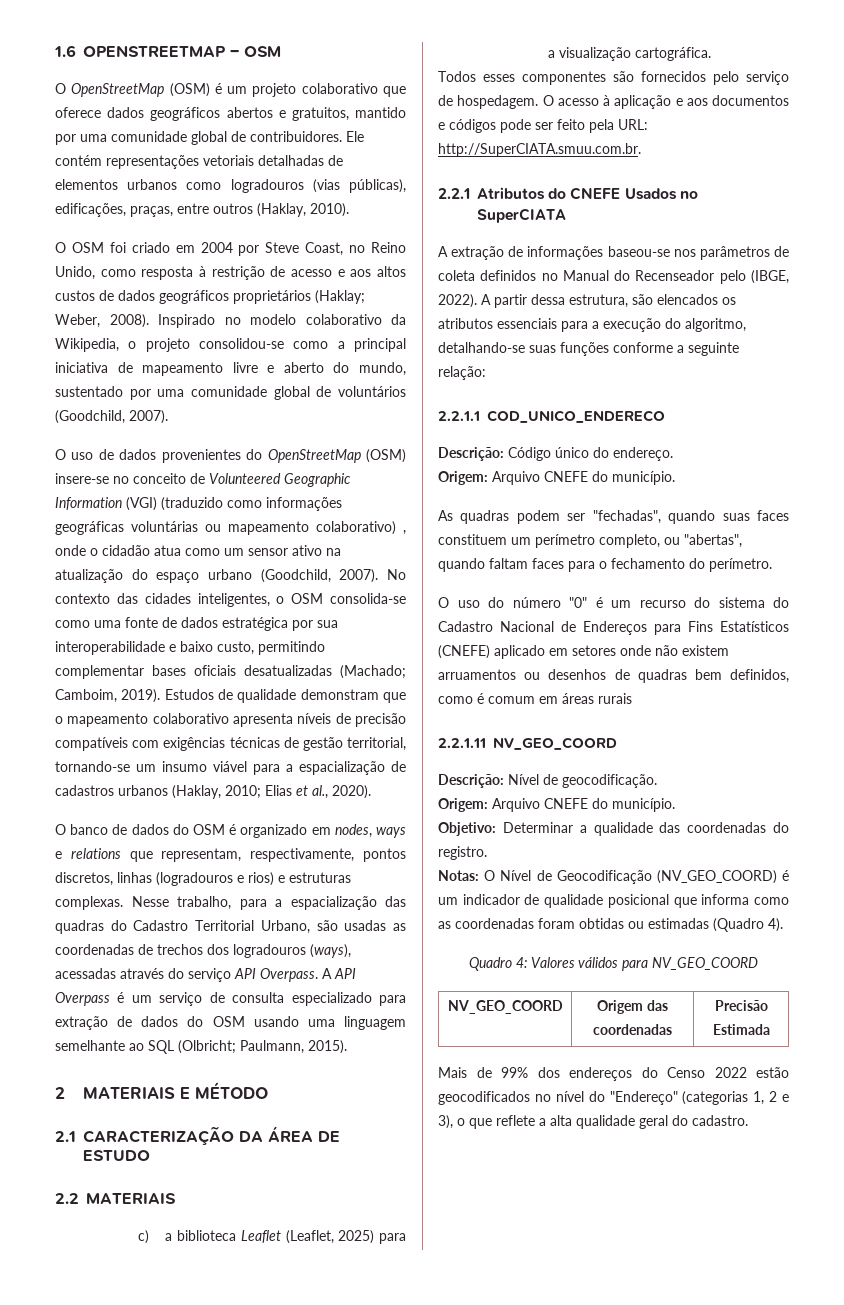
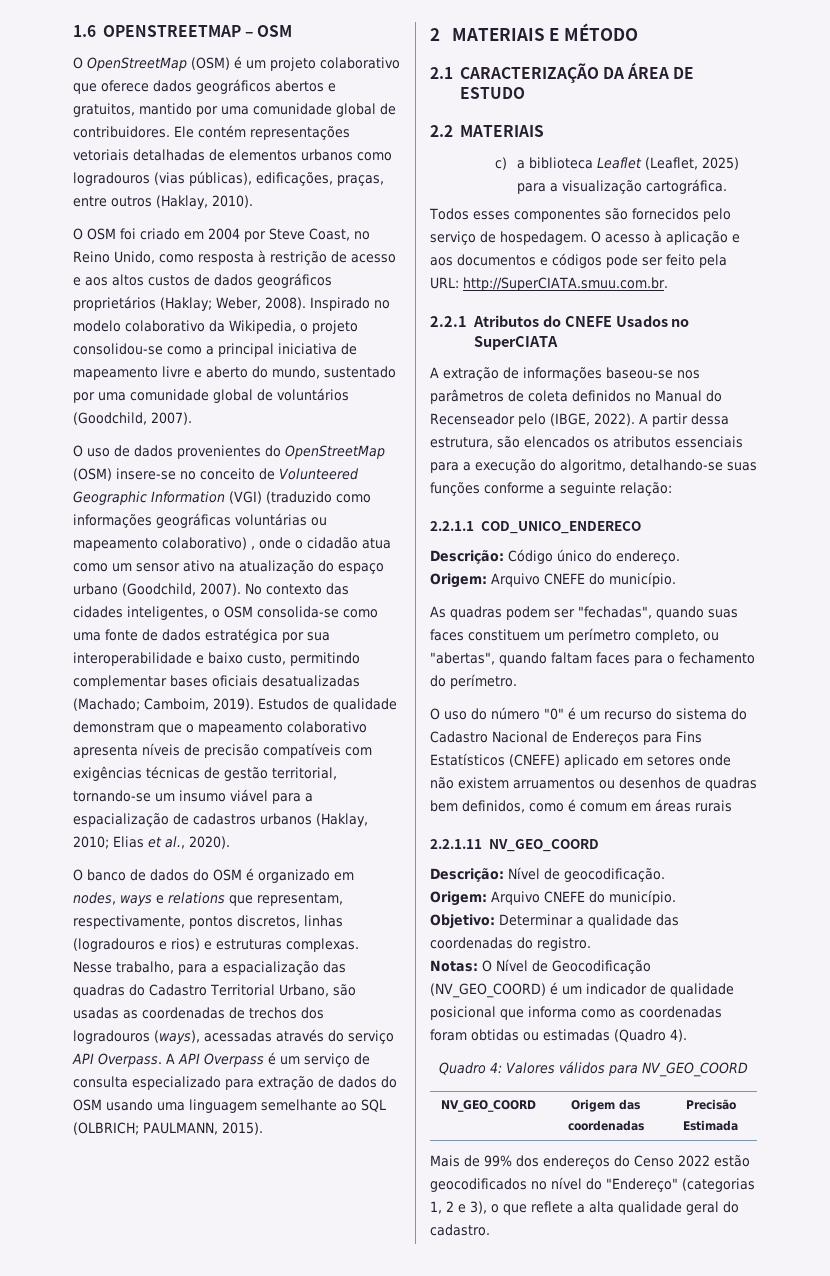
[178,1040,304,1054] (Olbricht; Paulmann, -> [73,1122,218,1135] (OLBRICH; PAULMANN,

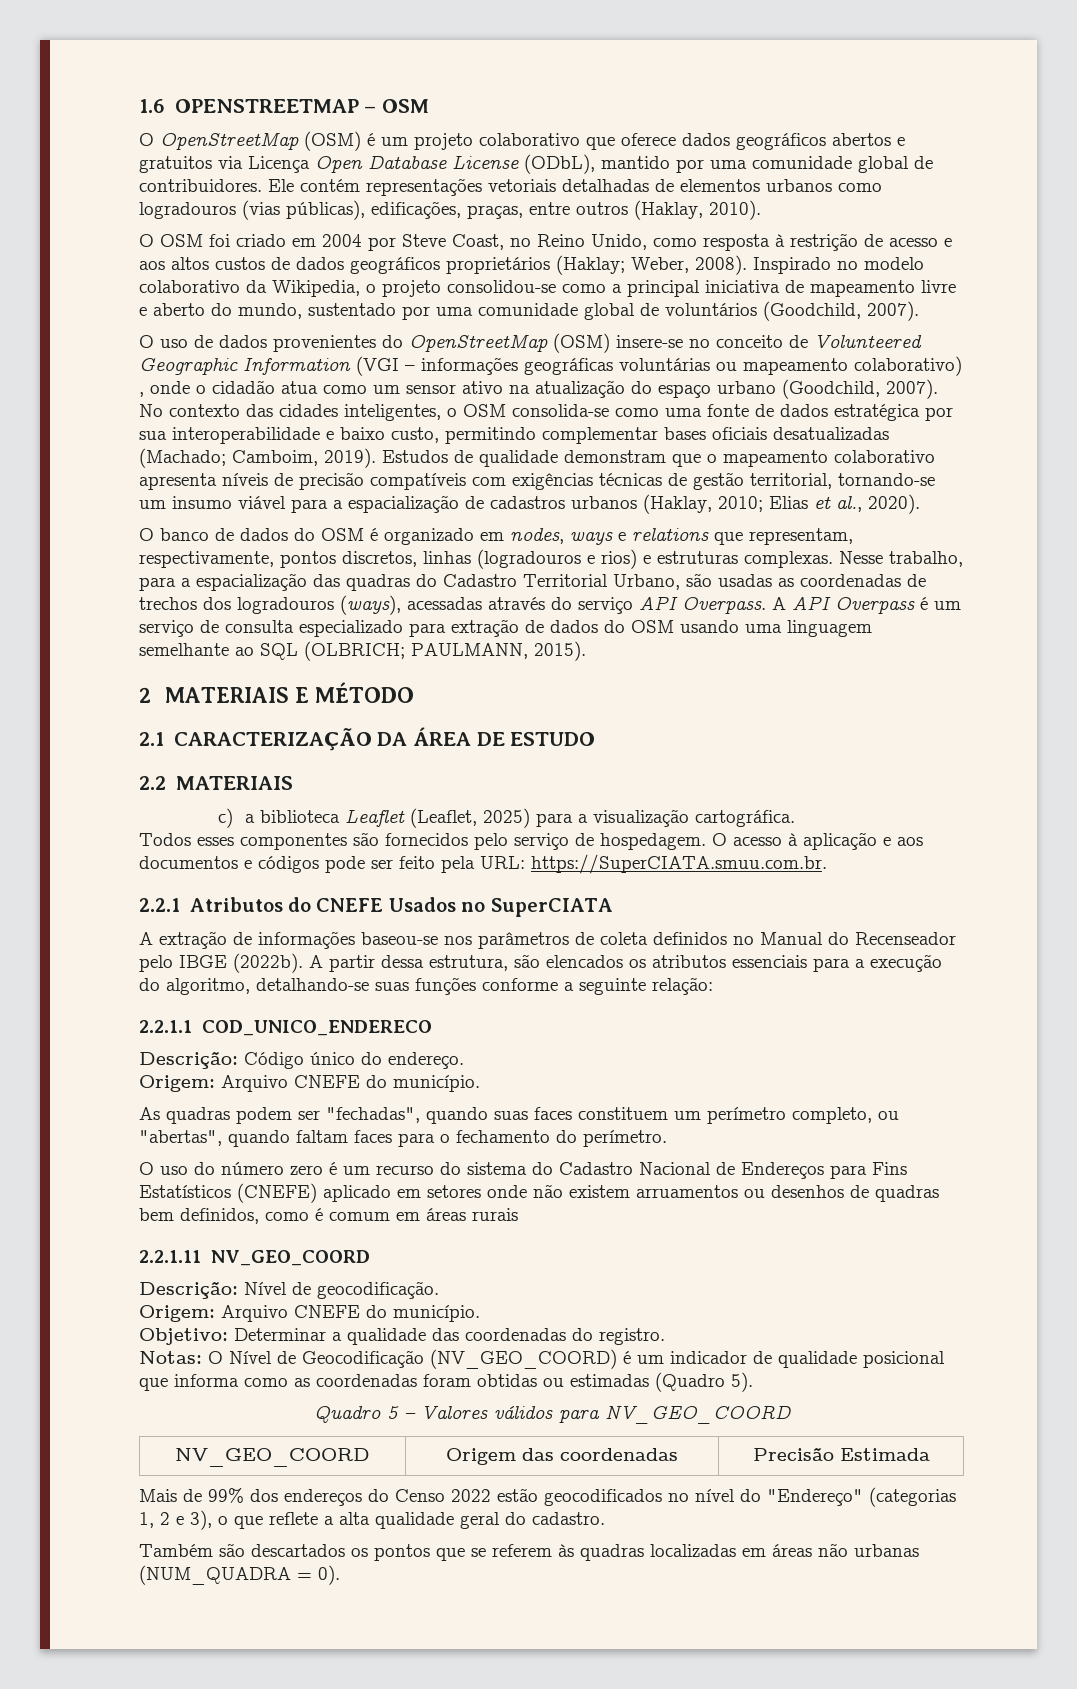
[73,103,135,117] gratuitos, -> [139,154,595,174] gratuitos via Licença Open Database License (ODbL),
[229,491,371,504] (VGI) (traduzido como -> [356,356,415,376] (VGI –
[463,277,668,291] http://SuperCIATA.smuu.com.br. -> [531,854,827,874] https://SuperCIATA.smuu.com.br.
[550,413,635,426] (IBGE, 2022). -> [179,953,303,973] IBGE (2022b).
[544,708,564,720] "0" -> [290,1165,323,1175] zero
[670,1029,687,1042] 4). -> [731,1372,753,1392] 5).
[490,1062,502,1073] 4: -> [386,1406,416,1419] 5 –
(490, 1230) none -> [139,1543,919,1561] [139,1565,340,1585] // Também são descartados os pontos que se referem às quadras localizadas em áreas não urbanas (NUM_QUADRA = 0).

